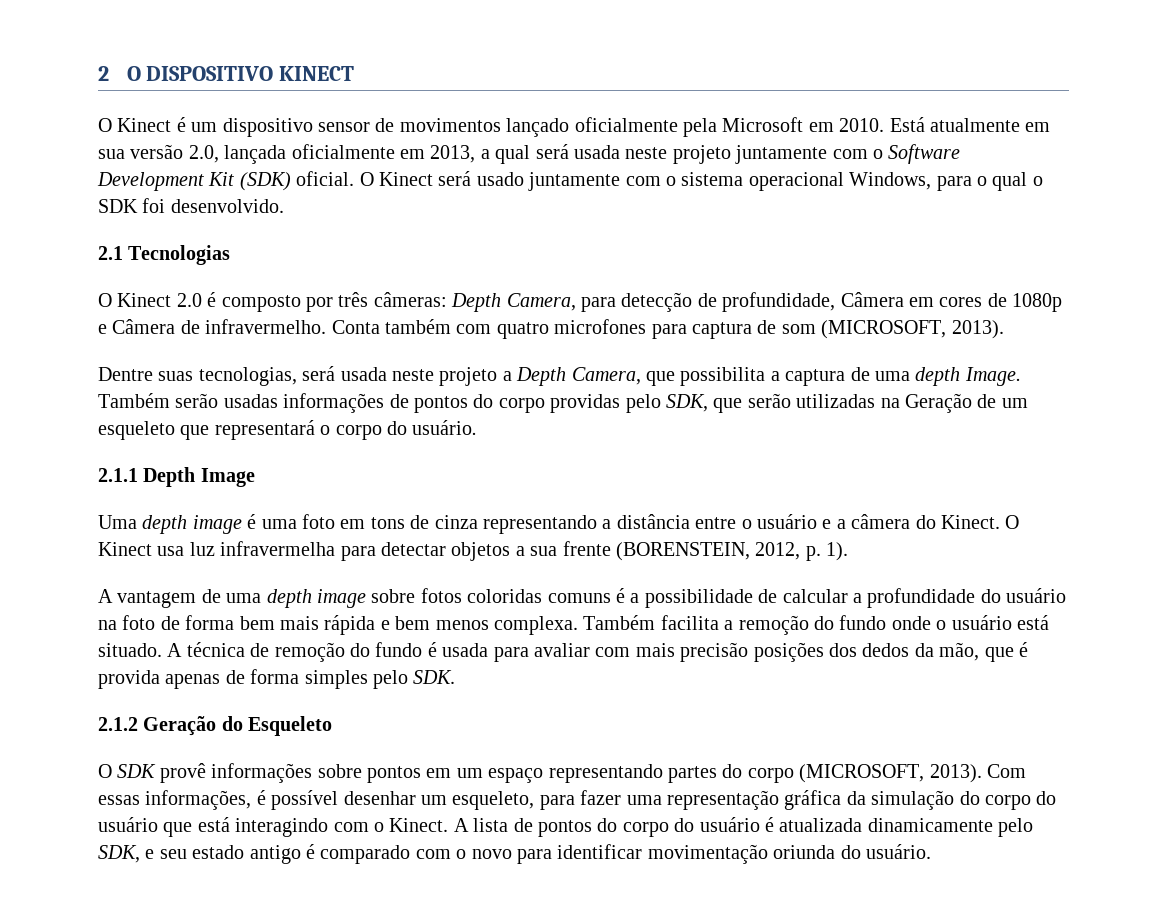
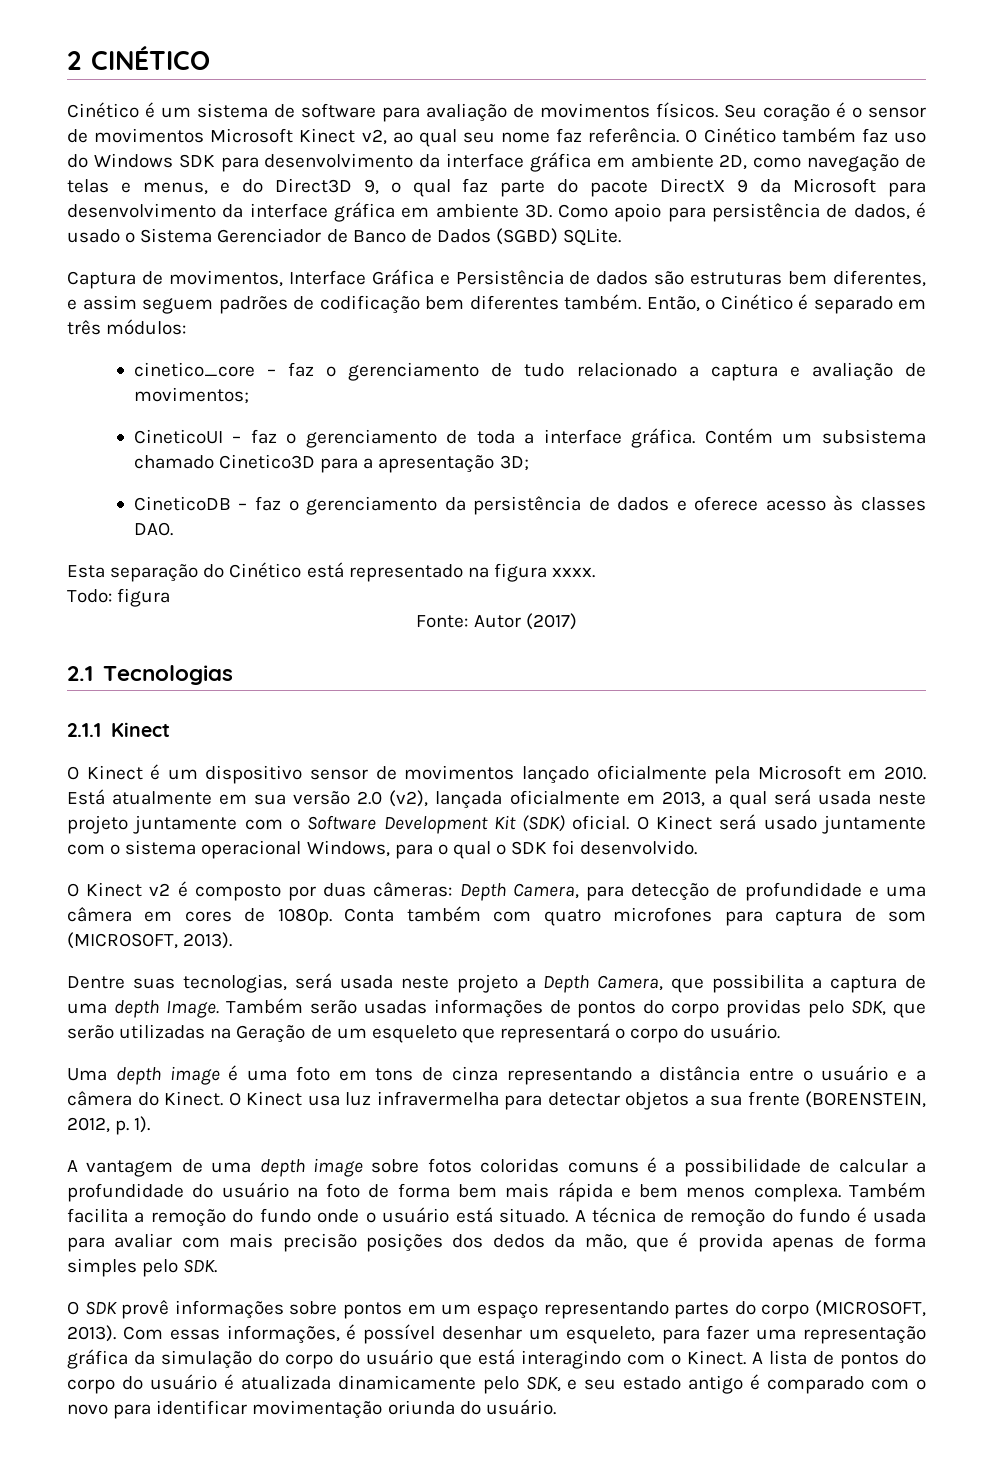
[126,66,355,81] O DISPOSITIVO KINECT -> [90,46,210,70] [67,102,926,122] [67,127,926,147] [67,152,926,172] [67,178,927,197] [67,202,926,222] [67,228,622,246] [67,269,926,289] [67,294,926,314] [67,319,187,335] [133,362,927,381] [133,387,249,404] [133,428,926,448] [133,454,529,473] [133,495,927,515] [133,522,173,536] [67,562,596,582] [67,588,171,607] [416,613,577,630] [67,665,233,685] [67,722,170,737] CINÉTICO // Cinético é um sistema de software para avaliação de movimentos físicos. Seu coração é o sensor de movimentos Microsoft Kinect v2, ao qual seu nome faz referência. O Cinético também faz uso do Windows SDK para desenvolvimento da interface gráfica em ambiente 2D, como navegação de telas e menus, e do Direct3D 9, o qual faz parte do pacote DirectX 9 da Microsoft para desenvolvimento da interface gráfica em ambiente 3D. Como apoio para persistência de dados, é usado o Sistema Gerenciador de Banco de Dados (SGBD) SQLite. // Captura de movimentos, Interface Gráfica e Persistência de dados são estruturas bem diferentes, e assim seguem padrões de codificação bem diferentes também. Então, o Cinético é separado em três módulos: // cinetico_core – faz o gerenciamento de tudo relacionado a captura e avaliação de movimentos; // CineticoUI – faz o gerenciamento de toda a interface gráfica. Contém um subsistema chamado Cinetico3D para a apresentação 3D; // CineticoDB – faz o gerenciamento da persistência de dados e oferece acesso às classes DAO. // Esta separação do Cinético está representado na figura xxxx. // Todo: figura // Fonte: Autor (2017) // 2.1 Tecnologias // 2.1.1 Kinect
[188,145,219,163] 2.0, -> [357,790,429,807] 2.0 (v2),
[98,245,231,265] [98,293,202,307] // 2.1 Tecnologias // O Kinect 2.0 -> [67,882,171,897] // O Kinect v2
[338,292,369,307] três -> [323,883,367,897] duas
[722,292,1063,312] [98,319,327,334] profundidade, Câmera em cores de 1080p e Câmera de infravermelho. -> [744,882,927,901] [67,907,332,926] profundidade e uma câmera em cores de 1080p.
[98,467,255,487] // 2.1.1 Depth Image -> (780, 1031) none
[98,716,333,736] // 2.1.2 Geração do Esqueleto -> (218, 1266) none

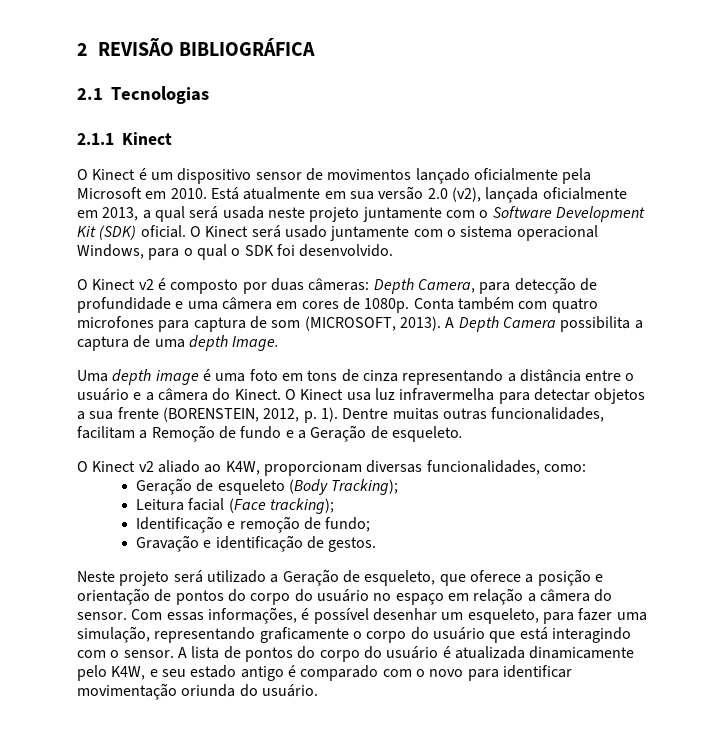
[90,46,210,70] [67,102,926,122] [67,127,926,147] [67,152,926,172] [67,178,927,197] [67,202,926,222] [67,228,622,246] [67,269,926,289] [67,294,926,314] [67,319,187,335] [133,362,927,381] [133,387,249,404] [133,428,926,448] [133,454,529,473] [133,495,927,515] [133,522,173,536] [67,562,596,582] [67,588,171,607] [416,613,577,630] CINÉTICO // Cinético é um sistema de software para avaliação de movimentos físicos. Seu coração é o sensor de movimentos Microsoft Kinect v2, ao qual seu nome faz referência. O Cinético também faz uso do Windows SDK para desenvolvimento da interface gráfica em ambiente 2D, como navegação de telas e menus, e do Direct3D 9, o qual faz parte do pacote DirectX 9 da Microsoft para desenvolvimento da interface gráfica em ambiente 3D. Como apoio para persistência de dados, é usado o Sistema Gerenciador de Banco de Dados (SGBD) SQLite. // Captura de movimentos, Interface Gráfica e Persistência de dados são estruturas bem diferentes, e assim seguem padrões de codificação bem diferentes também. Então, o Cinético é separado em três módulos: // cinetico_core – faz o gerenciamento de tudo relacionado a captura e avaliação de movimentos; // CineticoUI – faz o gerenciamento de toda a interface gráfica. Contém um subsistema chamado Cinetico3D para a apresentação 3D; // CineticoDB – faz o gerenciamento da persistência de dados e oferece acesso às classes DAO. // Esta separação do Cinético está representado na figura xxxx. // Todo: figura // Fonte: Autor (2017) -> [97,37,316,56] REVISÃO BIBLIOGRÁFICA
[67,973,705,993] // Dentre suas tecnologias, será usada neste projeto a Depth Camera, que -> [445,316,556,332] A Depth Camera
[225,998,927,1018] [67,1023,780,1043] Também serão usadas informações de pontos do corpo providas pelo SDK, que serão utilizadas na Geração de um esqueleto que representará o corpo do usuário. -> (280, 343) none
[67,1157,926,1177] [67,1182,927,1202] [67,1207,927,1227] [67,1232,926,1252] [67,1258,218,1277] [67,1300,926,1319] [67,1325,116,1342] // A vantagem de uma depth image sobre fotos coloridas comuns é a possibilidade de calcular a profundidade do usuário na foto de forma bem mais rápida e bem menos complexa. Também facilita a remoção do fundo onde o usuário está situado. A técnica de remoção do fundo é usada para avaliar com mais precisão posições dos dedos da mão, que é provida apenas de forma simples pelo SDK. // O SDK provê informações sobre pontos em um espaço representando partes do corpo (MICROSOFT, 2013). -> [342,407,605,422] [77,425,463,442] [77,460,586,476] [136,478,399,495] [136,498,334,514] [136,516,371,533] [136,535,377,552] [77,569,603,586] [77,588,613,605] [77,612,127,620] Dentre muitas outras funcionalidades, facilitam a Remoção de fundo e a Geração de esqueleto. // O Kinect v2 aliado ao K4W, proporcionam diversas funcionalidades, como: // Geração de esqueleto (Body Tracking); // Leitura facial (Face tracking); // Identificação e remoção de fundo; // Gravação e identificação de gestos. // Neste projeto será utilizado a Geração de esqueleto, que oferece a posição e orientação de pontos do corpo do usuário no espaço em relação a câmera do sensor.
[803,1326,926,1344] [67,1349,279,1369] representação gráfica da simulação do -> [77,626,362,643] simulação, representando graficamente o
[687,1350,746,1365] Kinect. -> [123,650,174,658] sensor.
[525,1376,561,1392] SDK, -> [111,666,146,680] K4W,

